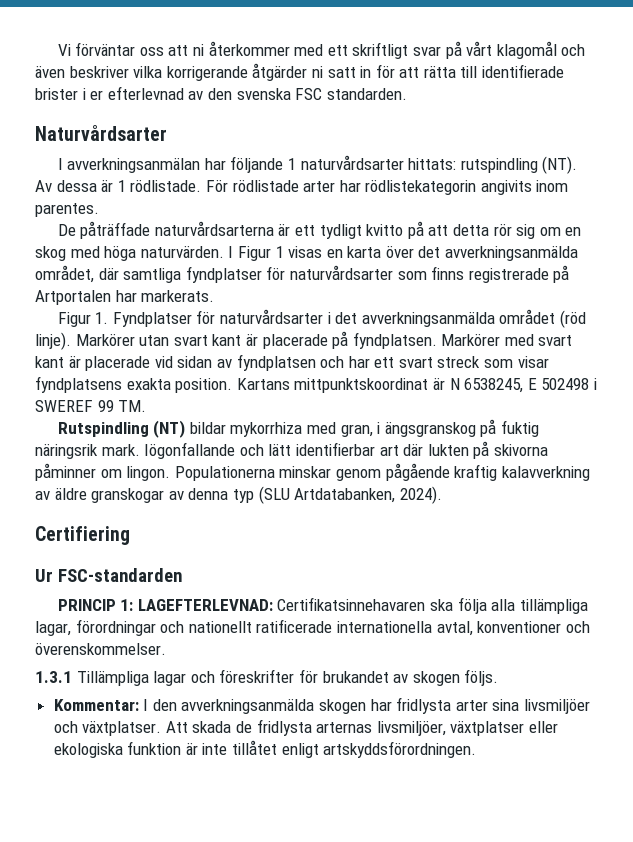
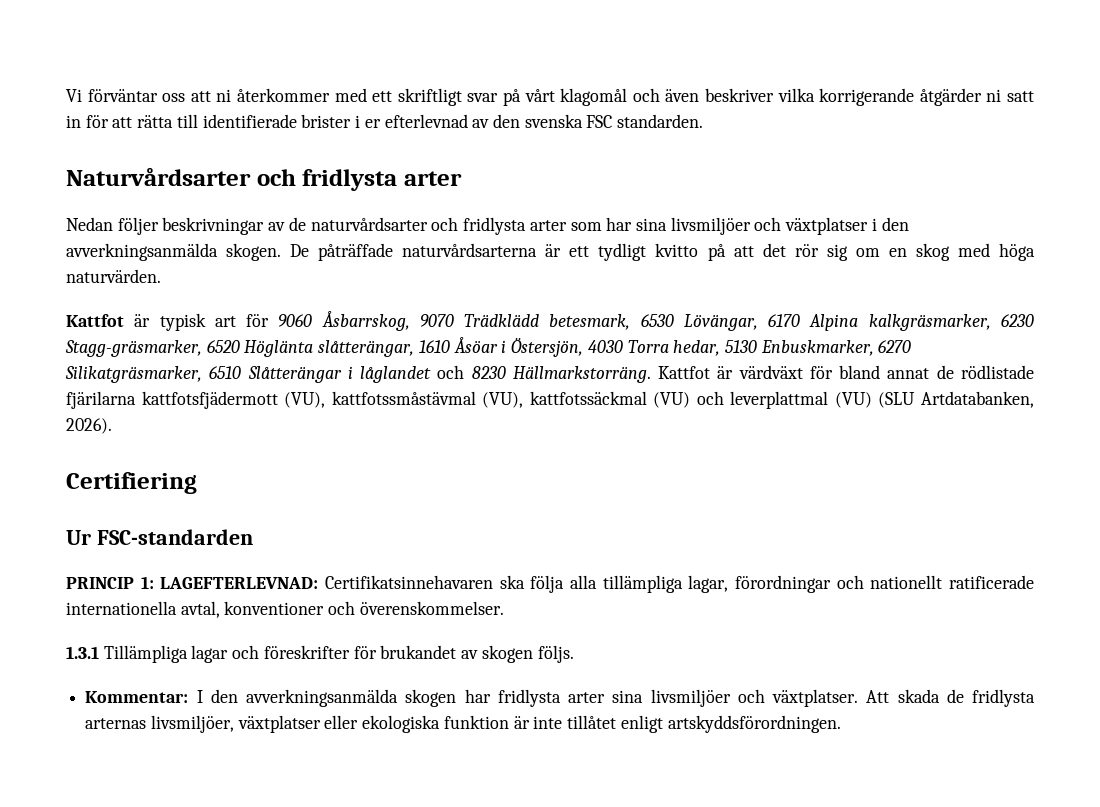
[57,155,578,174] [35,180,569,195] [35,203,99,217] // I avverkningsanmälan har följande 1 naturvårdsarter hittats: rutspindling (NT). Av dessa är 1 rödlistade. För rödlistade arter har rödlistekategorin angivits inom parentes. // -> [256,169,462,191] [66,217,909,235] [66,243,282,261] och fridlysta arter // Nedan följer beskrivningar av de naturvårdsarter och fridlysta arter som har sina livsmiljöer och växtplatser i den avverkningsanmälda skogen.
[452,224,489,236] detta -> [762,243,786,257] det
[228,246,579,261] [35,265,570,283] [35,290,215,305] [57,309,586,328] [35,331,573,350] [35,354,549,371] [35,376,597,393] [35,400,147,412] [57,419,539,438] [35,441,548,459] [35,463,590,481] [35,488,254,503] I Figur 1 visas en karta över det avverkningsanmälda området, där samtliga fyndplatser för naturvårdsarter som finns registrerade på Artportalen har markerats. // Figur 1. Fyndplatser för naturvårdsarter i det avverkningsanmälda området (röd linje). Markörer utan svart kant är placerade på fyndplatsen. Markörer med svart kant är placerade vid sidan av fyndplatsen och har ett svart streck som visar fyndplatsens exakta position. Kartans mittpunktskoordinat är N 6538245, E 502498 i SWEREF 99 TM. // Rutspindling (NT) bildar mykorrhiza med gran, i ängsgranskog på fuktig näringsrik mark. Iögonfallande och lätt identifierbar art där lukten på skivorna påminner om lingon. Populationerna minskar genom pågående kraftig kalavverkning av äldre granskogar av denna typ -> [66,311,1034,331] [65,337,912,357] [65,365,1034,383] [66,391,872,409] // Kattfot är typisk art för 9060 Åsbarrskog, 9070 Trädklädd betesmark, 6530 Lövängar, 6170 Alpina kalkgräsmarker, 6230 Stagg-gräsmarker, 6520 Höglänta slåtterängar, 1610 Åsöar i Östersjön, 4030 Torra hedar, 5130 Enbuskmarker, 6270 Silikatgräsmarker, 6510 Slåtterängar i låglandet och 8230 Hällmarkstorräng. Kattfot är värdväxt för bland annat de rödlistade fjärilarna kattfotsfjädermott (VU), kattfotssmåstävmal (VU), kattfotssäckmal (VU) och leverplattmal (VU)
[399,486,442,504] 2024). -> [66,418,112,434] 2026).

